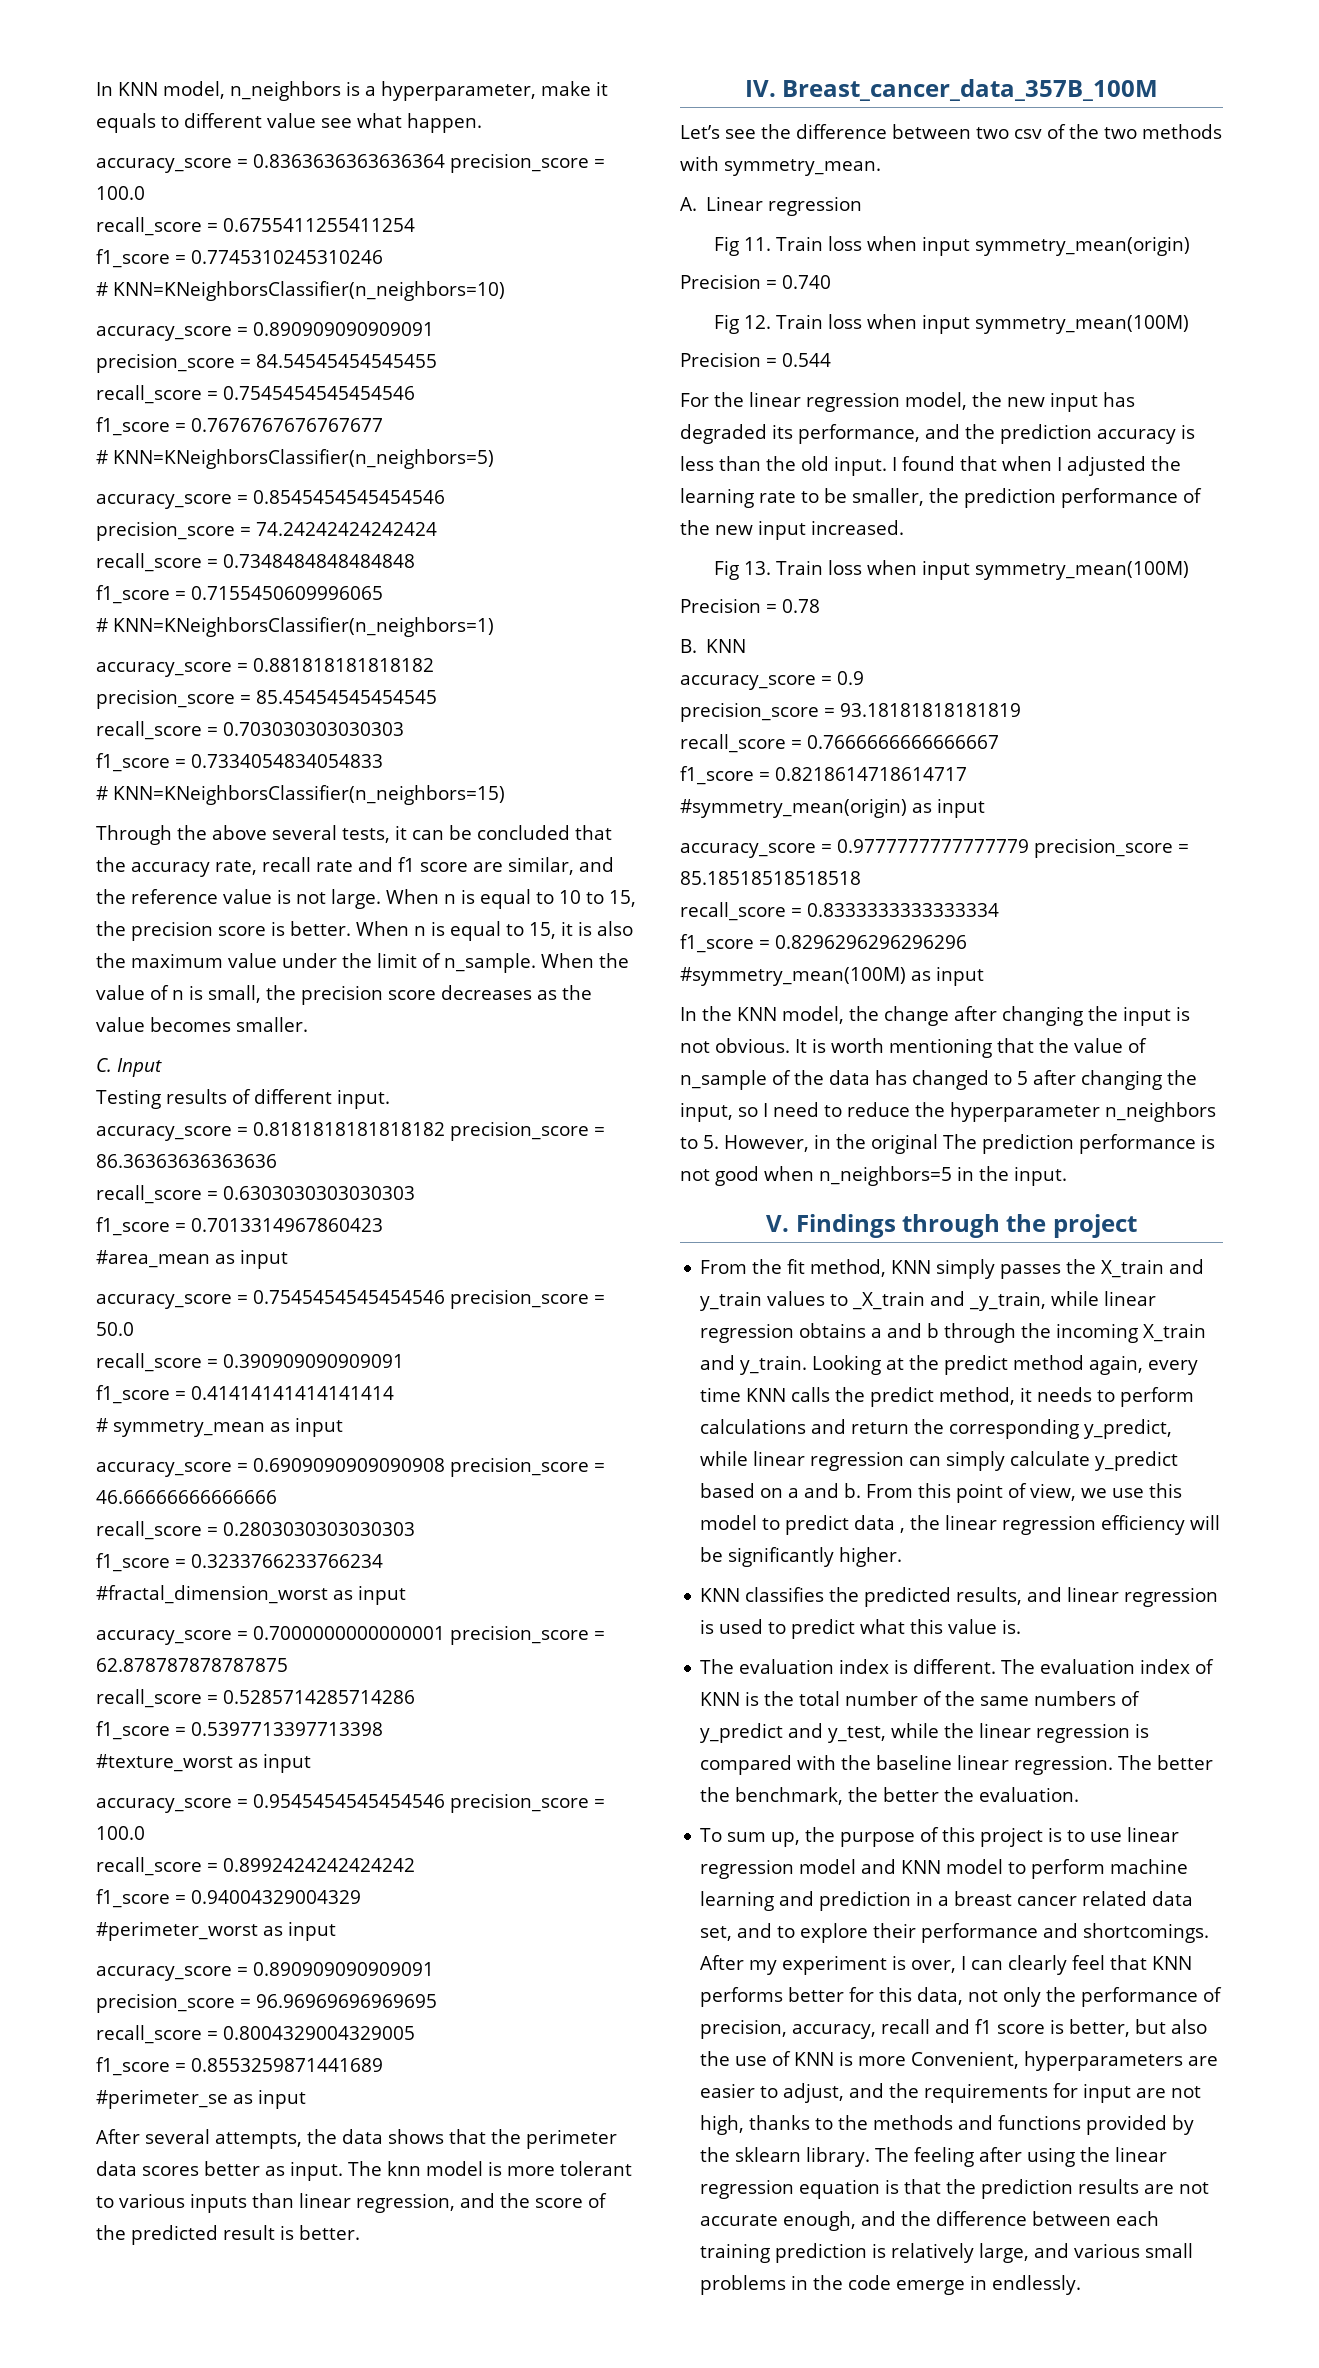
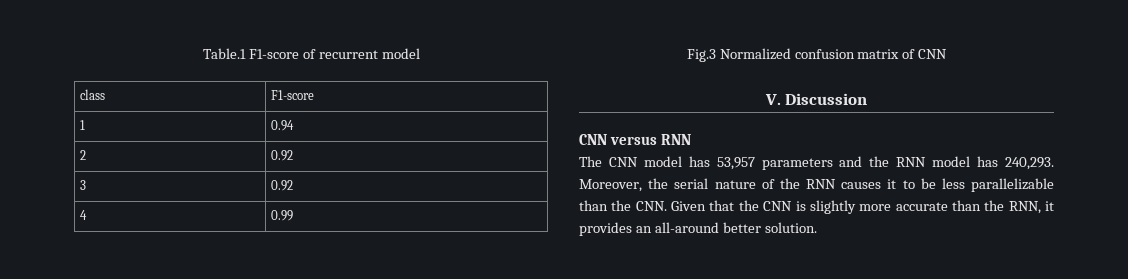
[96,81,608,101] [96,113,482,133] [96,153,605,173] [96,186,145,200] [96,217,415,236] [96,249,383,268] [96,281,505,301] [96,322,434,341] [96,353,437,373] [96,385,415,404] [96,417,383,436] [96,449,494,469] [96,490,445,509] [96,521,437,541] [96,553,415,572] [96,585,383,604] [96,617,494,637] [96,658,434,677] [96,689,437,709] [96,721,404,740] [96,753,383,772] [96,785,505,805] [96,825,612,845] [96,857,614,877] [96,889,636,909] [96,921,633,941] [96,953,629,973] [96,985,592,1005] [96,1017,308,1032] [96,1058,162,1077] [96,1089,390,1109] [96,1121,605,1141] [96,1154,277,1168] [96,1185,415,1204] [96,1217,383,1236] [96,1249,288,1269] [96,1289,605,1309] [96,1322,134,1336] [96,1353,404,1372] [96,1385,394,1404] [96,1417,343,1437] [96,1457,605,1477] [96,1490,277,1504] [96,1521,415,1540] [96,1553,383,1572] [96,1585,406,1605] [96,1625,605,1645] [96,1658,288,1672] [96,1689,415,1708] [96,1721,383,1740] [96,1753,311,1773] [96,1793,605,1813] [96,1826,145,1840] [96,1857,415,1876] [96,1889,361,1908] [96,1921,336,1941] [96,1962,434,1981] [96,1993,437,2013] [96,2025,415,2044] [96,2057,383,2076] [96,2089,306,2109] [96,2129,617,2149] [96,2161,632,2181] [96,2193,607,2213] [96,2225,360,2245] [744,79,1159,101] [680,124,1222,139] [680,156,881,176] [680,196,863,216] [713,236,1190,256] [680,274,831,289] [714,314,1189,334] [680,352,831,367] [680,392,1135,412] [680,424,1195,444] [680,456,1181,476] [680,488,1202,508] [680,520,904,540] [714,560,1189,580] [680,598,820,613] [680,639,747,653] [680,671,864,690] [680,702,1021,722] [680,734,999,753] [680,766,967,785] [680,798,985,818] [680,838,1189,858] [680,871,861,885] [680,902,999,921] [680,934,967,953] [680,966,984,986] [680,1006,1190,1026] [680,1038,1147,1058] [680,1070,1197,1090] [680,1102,1216,1122] [680,1134,1215,1154] [680,1166,1067,1186] [766,1214,1137,1238] [700,1259,1205,1279] [700,1291,1157,1311] [700,1323,1207,1343] [700,1355,1199,1375] [700,1387,1195,1407] [700,1419,1173,1439] [700,1451,1179,1471] [700,1483,1183,1503] [700,1515,1221,1535] [700,1547,903,1567] [700,1587,1219,1607] [700,1619,1022,1639] [700,1659,1215,1674] [700,1691,1141,1706] [700,1723,1150,1743] [700,1755,1214,1775] [700,1787,1080,1805] [700,1827,1180,1847] [700,1859,1189,1879] [700,1891,1194,1911] [700,1923,1210,1943] [700,1955,1193,1975] [700,1987,1223,2007] [700,2019,1208,2039] [700,2051,1219,2071] [700,2083,1202,2103] [700,2115,1195,2135] [700,2147,1168,2167] [700,2179,1210,2199] [700,2211,1160,2231] [700,2243,1194,2263] [700,2275,1082,2295] In KNN model, n_neighbors is a hyperparameter, make it equals to different value see what happen. // accuracy_score = 0.8363636363636364 precision_score = 100.0 // recall_score = 0.6755411255411254 // f1_score = 0.7745310245310246 // # KNN=KNeighborsClassifier(n_neighbors=10) // accuracy_score = 0.890909090909091 // precision_score = 84.54545454545455 // recall_score = 0.7545454545454546 // f1_score = 0.7676767676767677 // # KNN=KNeighborsClassifier(n_neighbors=5) // accuracy_score = 0.8545454545454546 // precision_score = 74.24242424242424 // recall_score = 0.7348484848484848 // f1_score = 0.7155450609996065 // # KNN=KNeighborsClassifier(n_neighbors=1) // accuracy_score = 0.881818181818182 // precision_score = 85.45454545454545 // recall_score = 0.703030303030303 // f1_score = 0.7334054834054833 // # KNN=KNeighborsClassifier(n_neighbors=15) // Through the above several tests, it can be concluded that the accuracy rate, recall rate and f1 score are similar, and the reference value is not large. When n is equal to 10 to 15, the precision score is better. When n is equal to 15, it is also the maximum value under the limit of n_sample. When the value of n is small, the precision score decreases as the value becomes smaller. // C. Input // Testing results of different input. // accuracy_score = 0.8181818181818182 precision_score = 86.36363636363636 // recall_score = 0.6303030303030303 // f1_score = 0.7013314967860423 // #area_mean as input // accuracy_score = 0.7545454545454546 precision_score = 50.0 // recall_score = 0.390909090909091 // f1_score = 0.41414141414141414 // # symmetry_mean as input // accuracy_score = 0.6909090909090908 precision_score = 46.66666666666666 // recall_score = 0.2803030303030303 // f1_score = 0.3233766233766234 // #fractal_dimension_worst as input // accuracy_score = 0.7000000000000001 precision_score = 62.878787878787875 // recall_score = 0.5285714285714286 // f1_score = 0.5397713397713398 // #texture_worst as input // accuracy_score = 0.9545454545454546 precision_score = 100.0 // recall_score = 0.8992424242424242 // f1_score = 0.94004329004329 // #perimeter_worst as input // accuracy_score = 0.890909090909091 // precision_score = 96.96969696969695 // recall_score = 0.8004329004329005 // f1_score = 0.8553259871441689 // #perimeter_se as input // After several attempts, the data shows that the perimeter data scores better as input. The knn model is more tolerant to various inputs than linear regression, and the score of the predicted result is better. // IV. Breast_cancer_data_357B_100M // Let’s see the difference between two csv of the two methods with symmetry_mean. // A. Linear regression // Fig 11. Train loss when input symmetry_mean(origin) // Precision = 0.740 // Fig 12. Train loss when input symmetry_mean(100M) // Precision = 0.544 // For the linear regression model, the new input has degraded its performance, and the prediction accuracy is less than the old input. I found that when I adjusted the learning rate to be smaller, the prediction performance of the new input increased. // Fig 13. Train loss when input symmetry_mean(100M) // Precision = 0.78 // B. KNN // accuracy_score = 0.9 // precision_score = 93.18181818181819 // recall_score = 0.7666666666666667 // f1_score = 0.8218614718614717 // #symmetry_mean(origin) as input // accuracy_score = 0.9777777777777779 precision_score = 85.18518518518518 // recall_score = 0.8333333333333334 // f1_score = 0.8296296296296296 // #symmetry_mean(100M) as input // In the KNN model, the change after changing the input is not obvious. It is worth mentioning that the value of n_sample of the data has changed to 5 after changing the input, so I need to reduce the hyperparameter n_neighbors to 5. However, in the original The prediction performance is not good when n_neighbors=5 in the input. // V. Findings through the project // From the fit method, KNN simply passes the X_train and y_train values to _X_train and _y_train, while linear regression obtains a and b through the incoming X_train and y_train. Looking at the predict method again, every time KNN calls the predict method, it needs to perform calculations and return the corresponding y_predict, while linear regression can simply calculate y_predict based on a and b. From this point of view, we use this model to predict data , the linear regression efficiency will be significantly higher. // KNN classifies the predicted results, and linear regression is used to predict what this value is. // The evaluation index is different. The evaluation index of KNN is the total number of the same numbers of y_predict and y_test, while the linear regression is compared with the baseline linear regression. The better the benchmark, the better the evaluation. // To sum up, the purpose of this project is to use linear regression model and KNN model to perform machine learning and prediction in a breast cancer related data set, and to explore their performance and shortcomings. After my experiment is over, I can clearly feel that KNN performs better for this data, not only the performance of precision, accuracy, recall and f1 score is better, but also the use of KNN is more Convenient, hyperparameters are easier to adjust, and the requirements for input are not high, thanks to the methods and functions provided by the sklearn library. The feeling after using the linear regression equation is that the prediction results are not accurate enough, and the difference between each training prediction is relatively large, and various small problems in the code emerge in endlessly. -> [203,48,420,59] [79,89,105,100] [270,90,314,100] [79,120,85,130] [270,120,294,131] [79,150,86,160] [270,150,293,161] [79,180,86,190] [270,180,293,191] [79,210,87,220] [270,210,293,221] [686,48,948,62] [764,93,868,105] [579,134,691,145] [579,156,1054,170] [579,178,1054,192] [579,200,1054,214] [579,222,817,236] Table.1 F1-score of recurrent model // class | F1-score // 1 | 0.94 // 2 | 0.92 // 3 | 0.92 // 4 | 0.99 // Fig.3 Normalized confusion matrix of CNN // V. Discussion // CNN versus RNN // The CNN model has 53,957 parameters and the RNN model has 240,293. Moreover, the serial nature of the RNN causes it to be less parallelizable than the CNN. Given that the CNN is slightly more accurate than the RNN, it provides an all-around better solution.

